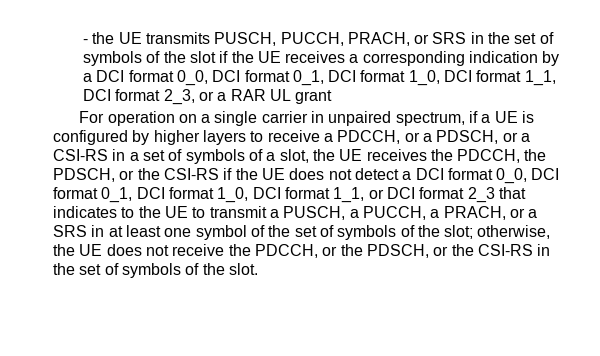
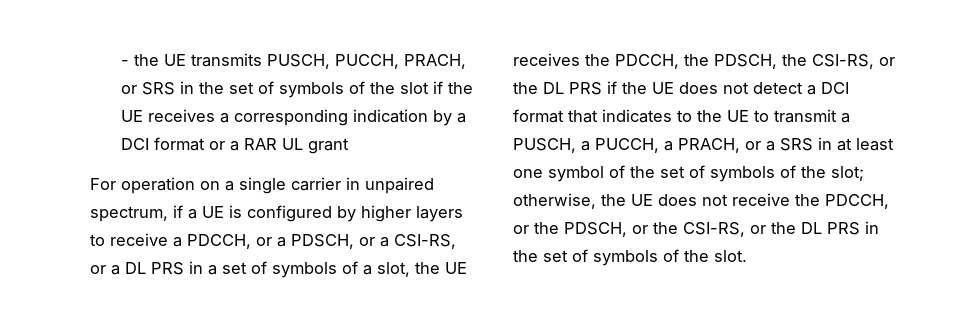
[176,70,556,86] [82,89,195,105] 0_0, DCI format 0_1, DCI format 1_0, DCI format 1_1, DCI format 2_3, -> (205, 144) none
[53,149,108,161] CSI-RS -> [394,234,456,249] [90,262,184,275] CSI-RS, or a DL PRS
[119,168,219,180] or the CSI-RS -> [782,54,895,69] [513,82,602,95] the CSI-RS, or the DL PRS
[496,168,560,184] [53,187,495,203] 0_0, DCI format 0_1, DCI format 1_0, DCI format 1_1, or DCI format 2_3 -> (564, 116) none
[477,244,533,256] CSI-RS -> [683,222,860,237] CSI-RS, or the DL PRS

